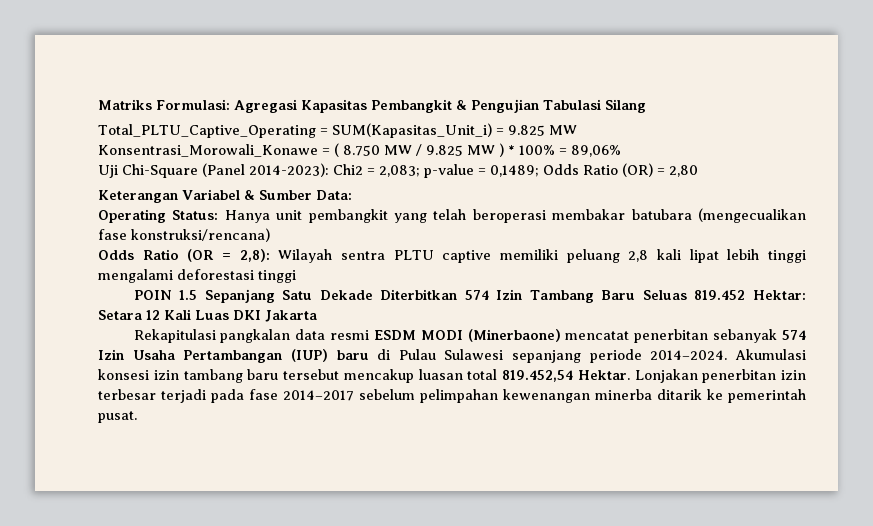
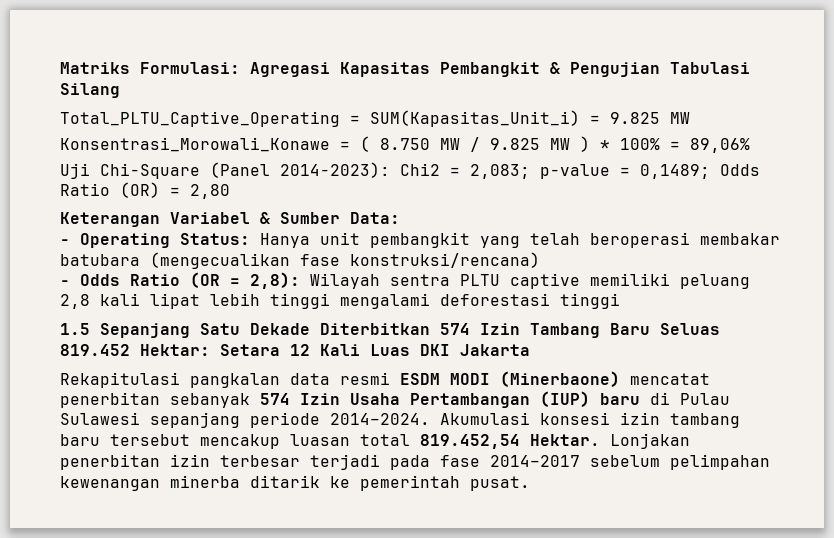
(352, 195) none -> [60,239,70,245] -
(270, 235) none -> [60,280,70,286] -
[133,290,172,300] POIN -> (620, 301) none

